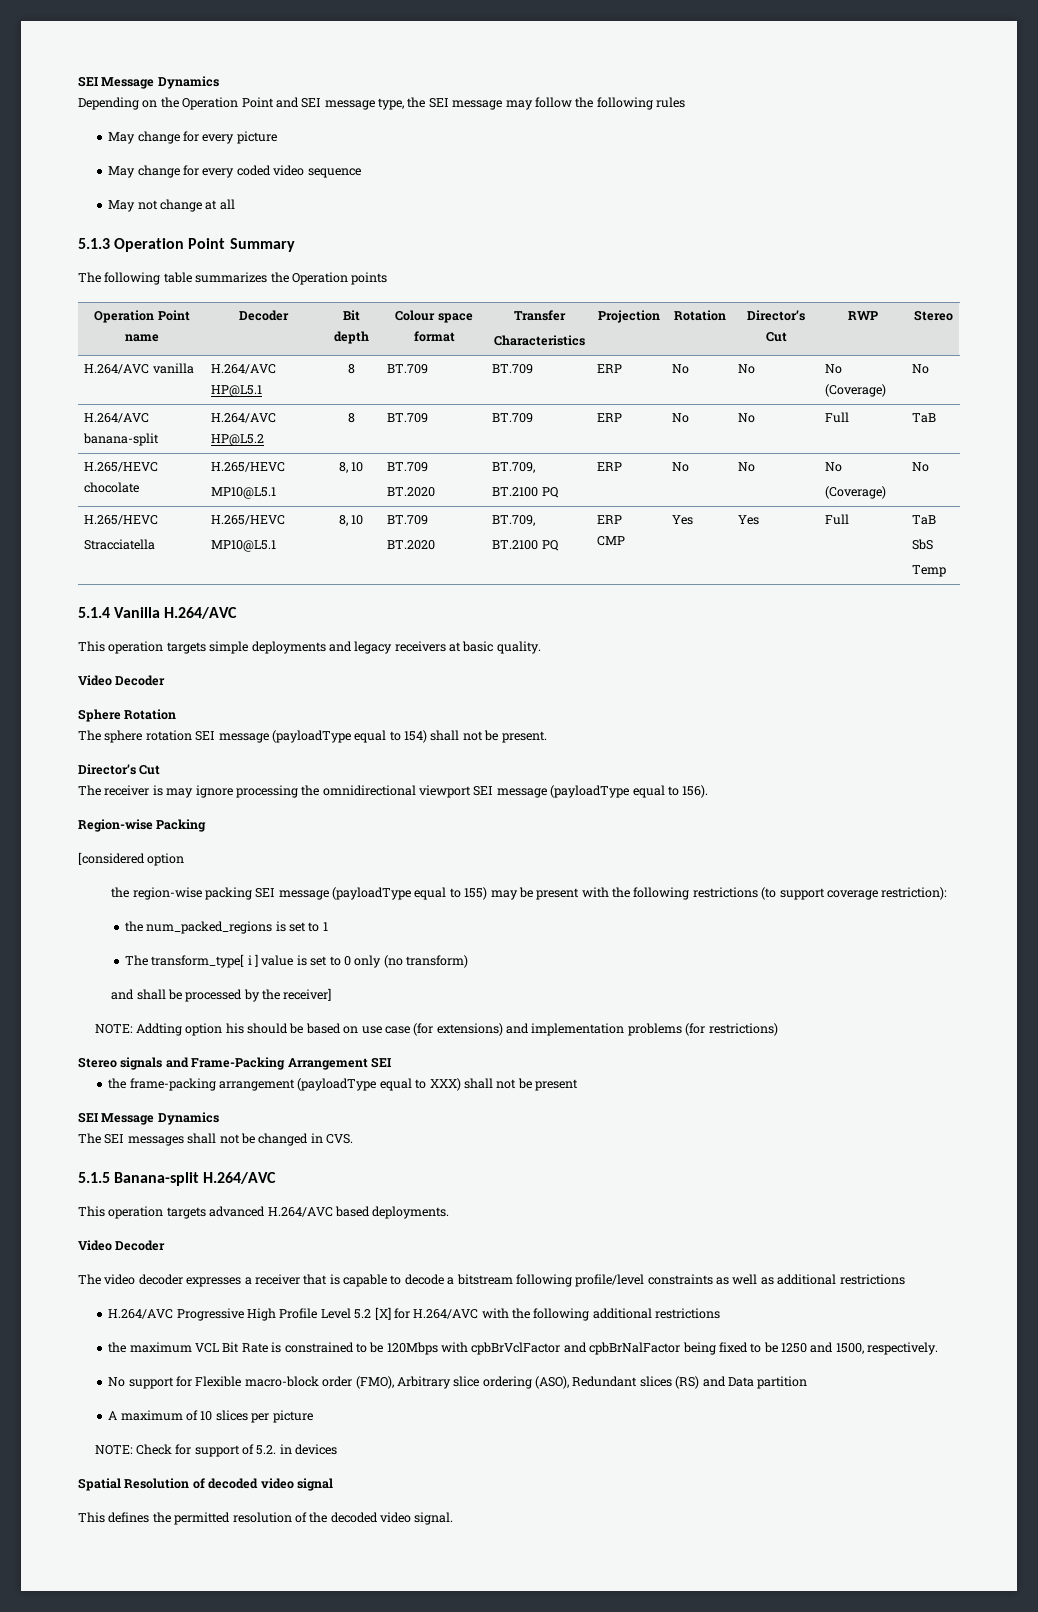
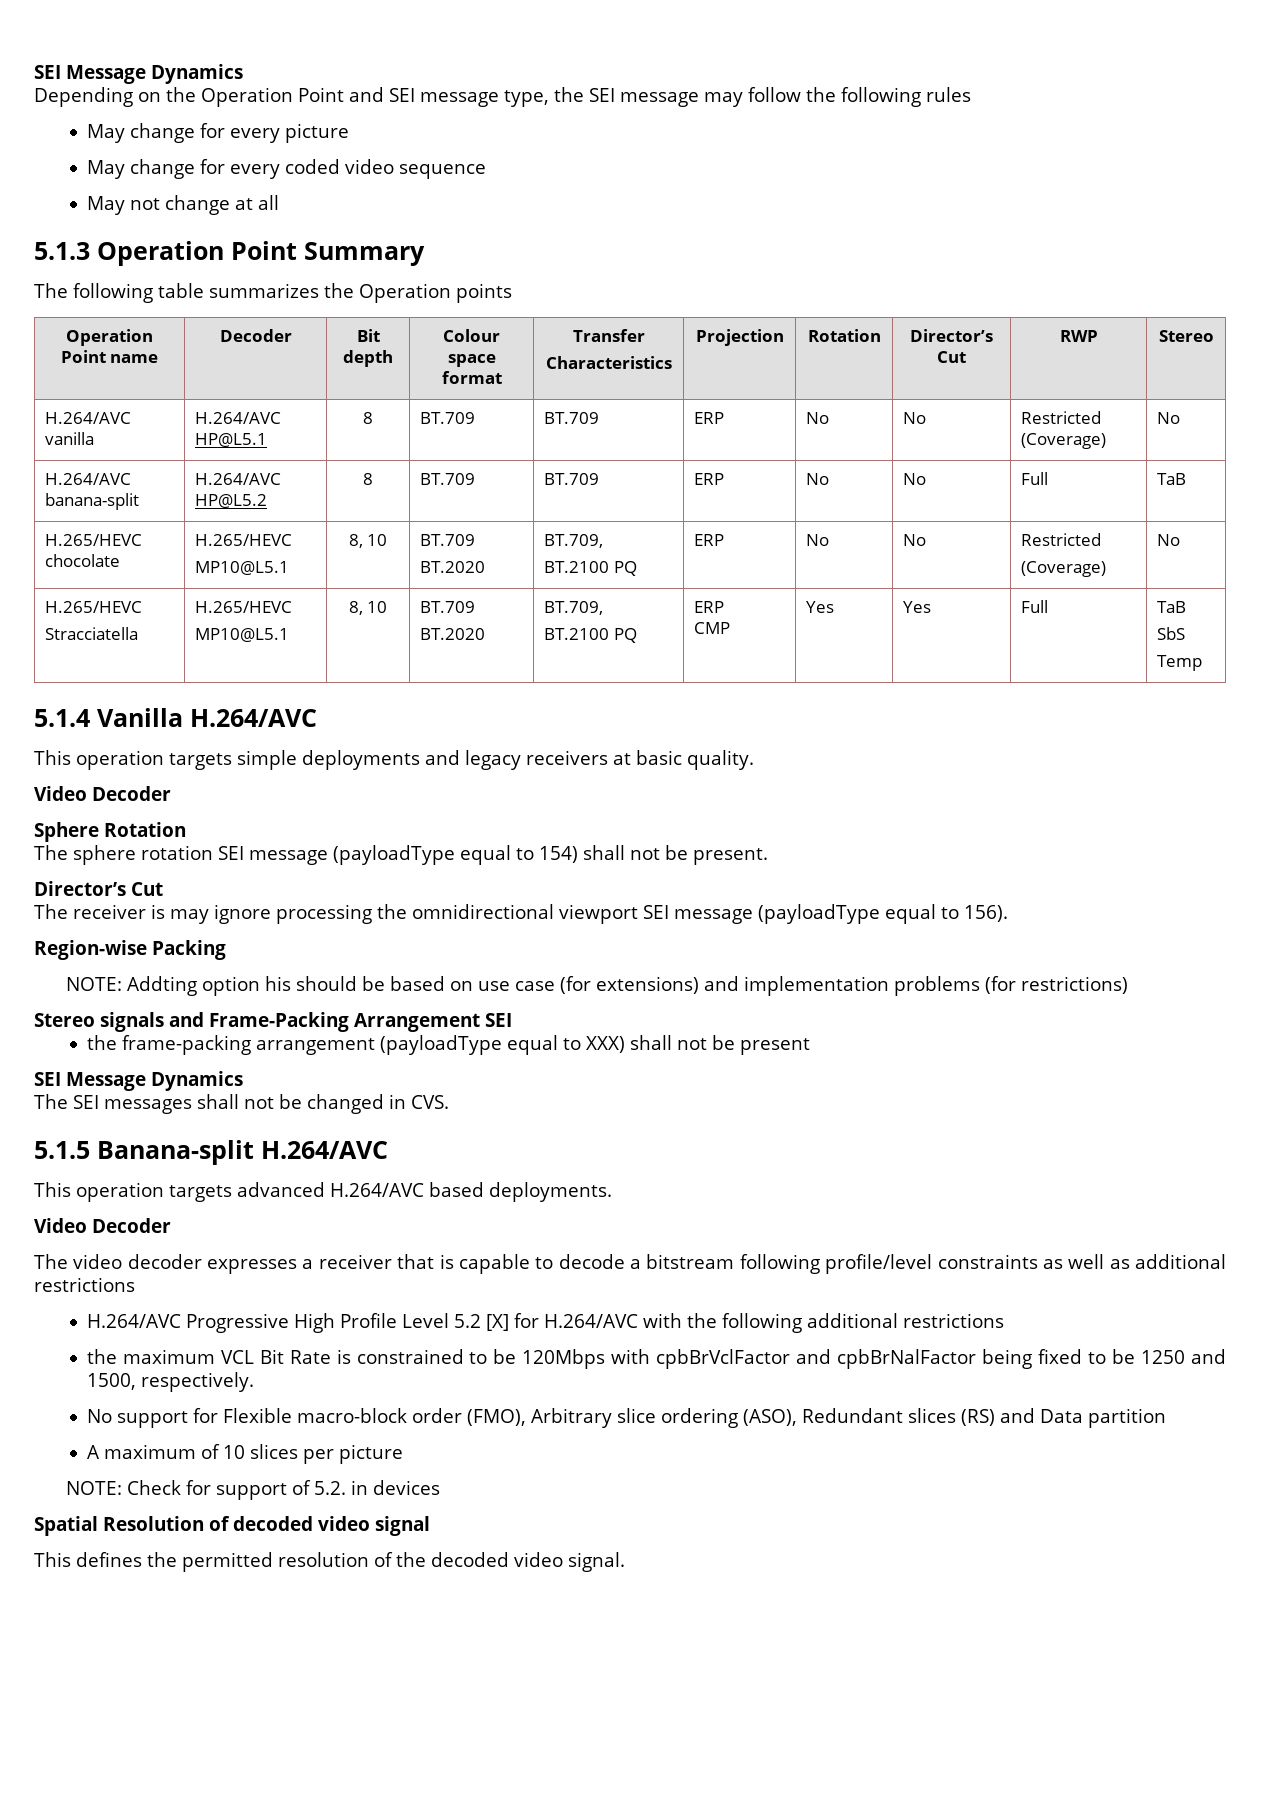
[825,364,843,374] No -> [1021,411,1102,424] Restricted
[825,462,843,472] No -> [1021,533,1102,546] Restricted
[78,852,185,866] [111,887,948,900] [124,921,328,934] [124,954,469,968] [111,988,332,1002] // [considered option // the region-wise packing SEI message (payloadType equal to 155) may be present with the following restrictions (to support coverage restriction): // the num_packed_regions is set to 1 // The transform_type[ i ] value is set to 0 only (no transform) // and shall be processed by the receiver] -> (226, 950) none

